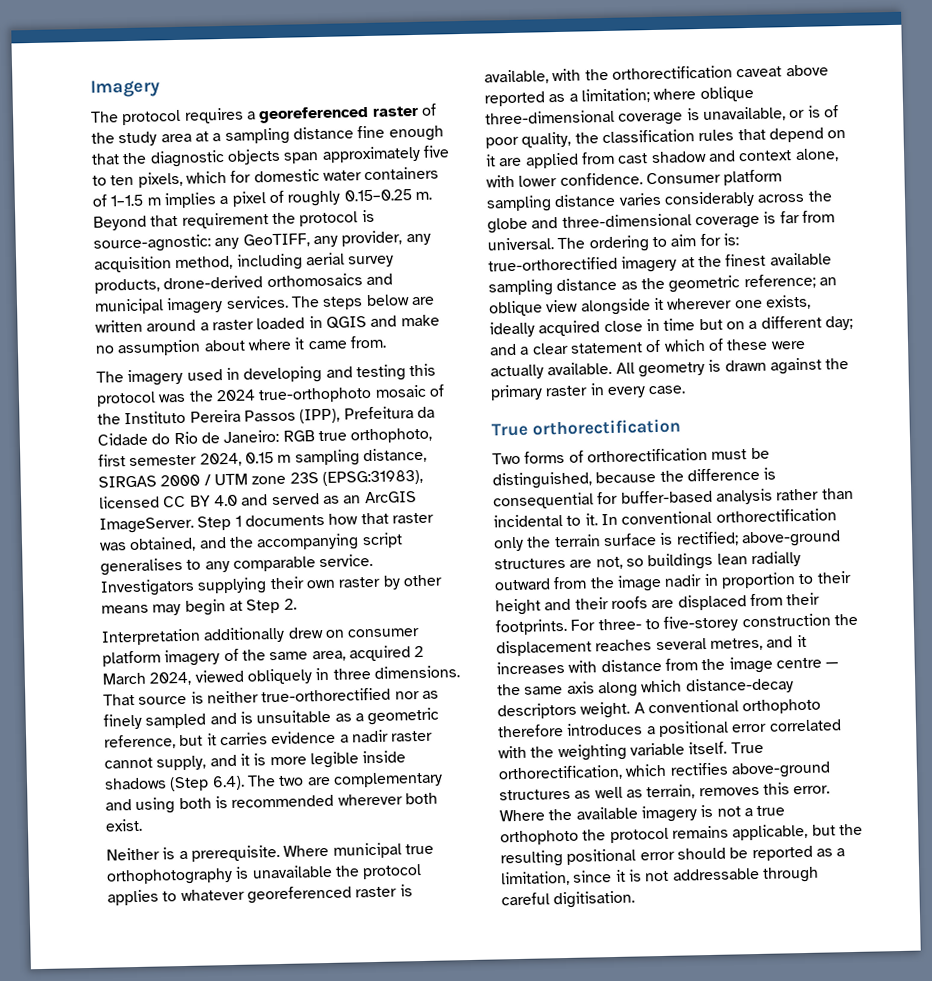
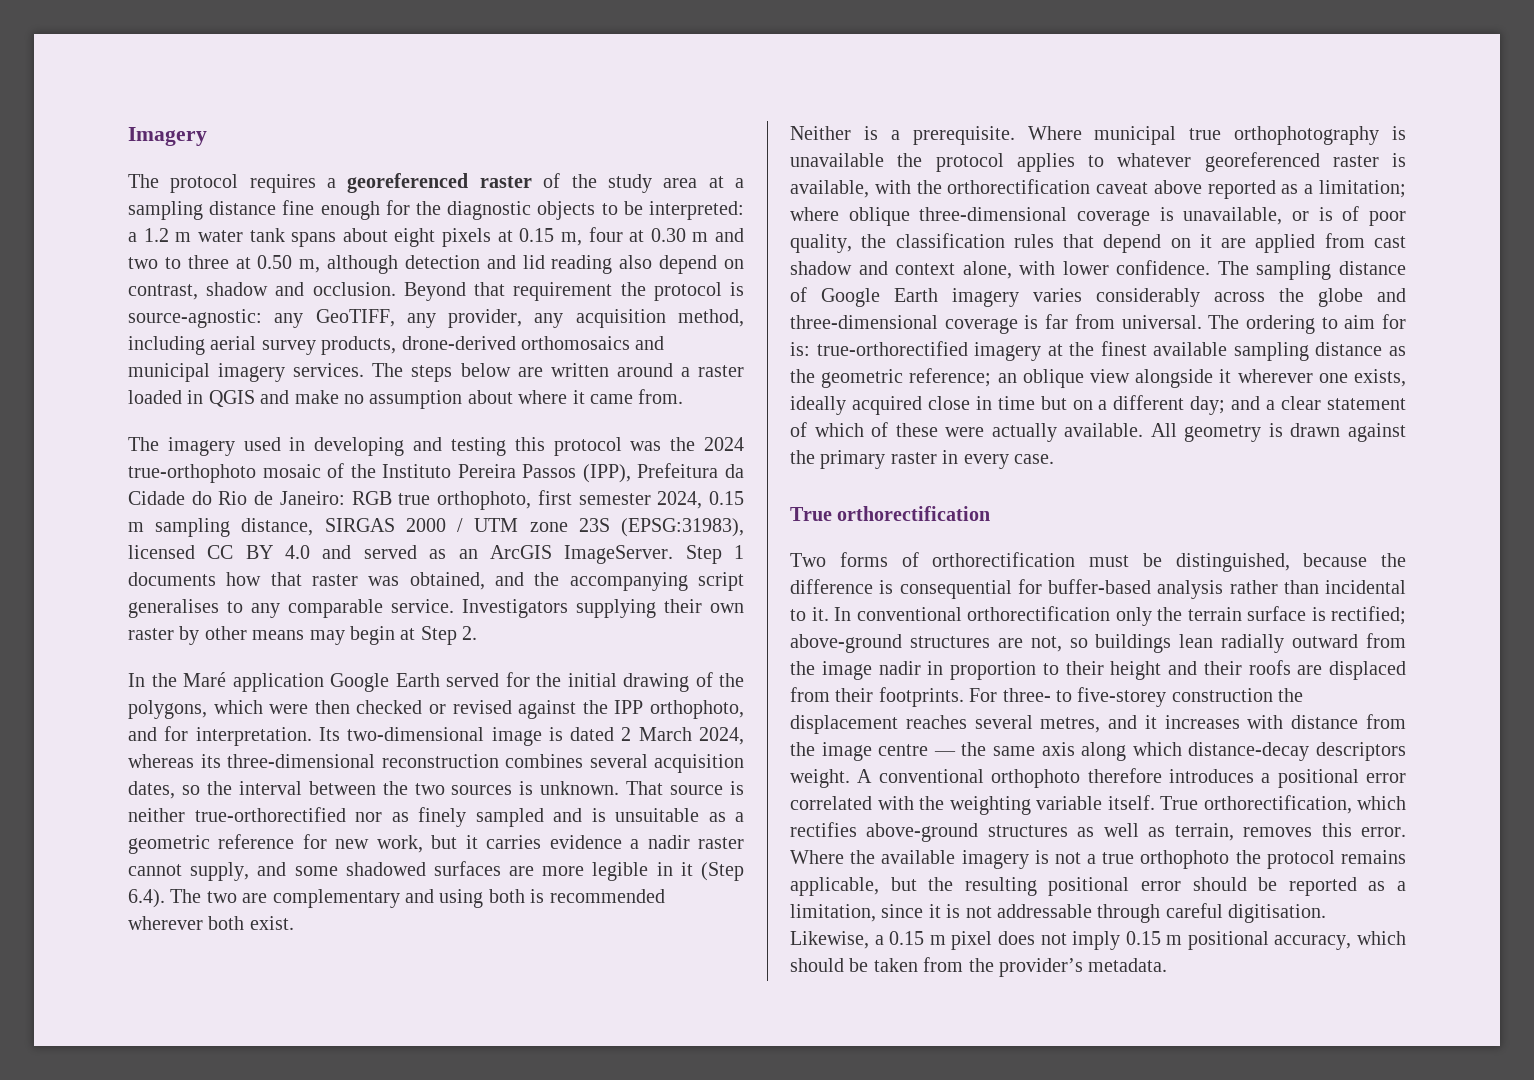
[91,153,120,165] that -> [385,200,410,215] for
[283,145,450,164] [92,166,440,188] [92,189,432,209] span approximately five to ten pixels, which for domestic water containers of 1–1.5 m implies a pixel of roughly 0.15–0.25 m. -> [601,201,744,220] [128,227,744,247] [128,255,744,274] [128,282,396,300] to be interpreted: a 1.2 m water tank spans about eight pixels at 0.15 m, four at 0.30 m and two to three at 0.50 m, although detection and lid reading also depend on contrast, shadow and occlusion.
[101,626,421,646] [102,645,425,667] [102,665,460,686] Interpretation additionally drew on consumer platform imagery of the same area, acquired 2 March 2024, viewed obliquely in three dimensions. -> [128,672,744,692] [128,700,745,719] [128,726,744,746] [128,754,744,773] [128,781,620,799] In the Maré application Google Earth served for the initial drawing of the polygons, which were then checked or revised against the IPP orthophoto, and for interpretation. Its two-dimensional image is dated 2 March 2024, whereas its three-dimensional reconstruction combines several acquisition dates, so the interval between the two sources is unknown.
[104,734,176,750] reference, -> [218,834,423,853] reference for new work,
[239,750,407,769] [104,777,167,790] it is more legible inside shadows -> [294,861,693,881] some shadowed surfaces are more legible in it
[645,169,783,186] [486,193,617,213] Consumer platform sampling distance -> [1217,261,1406,280] [790,287,1019,307] The sampling distance of Google Earth imagery
(636, 899) none -> [790,931,1406,950] [790,957,1168,977] Likewise, a 0.15 m pixel does not imply 0.15 m positional accuracy, which should be taken from the provider’s metadata.

